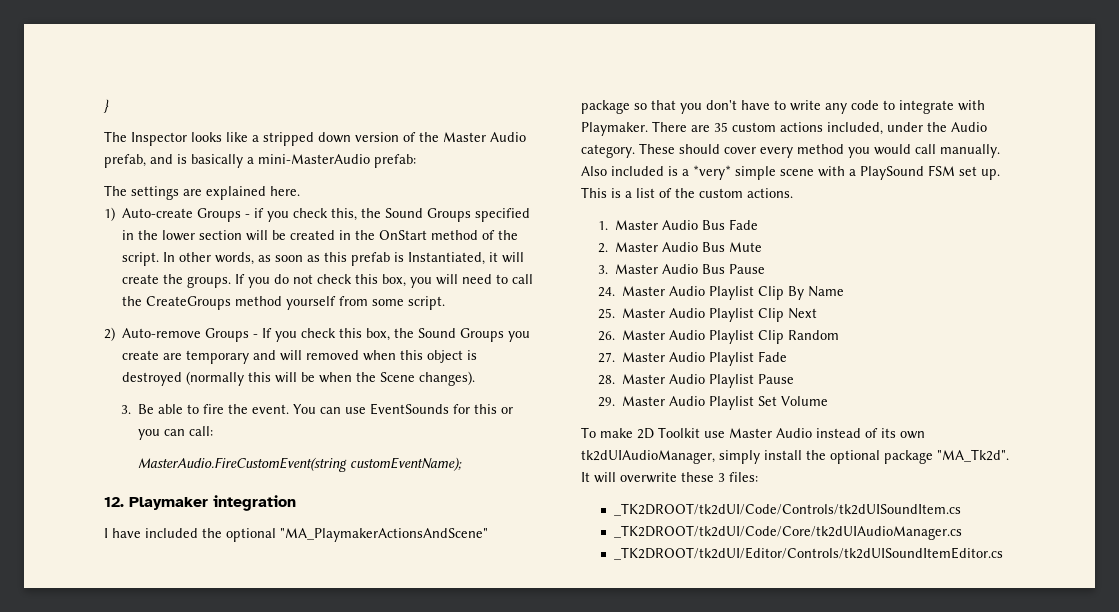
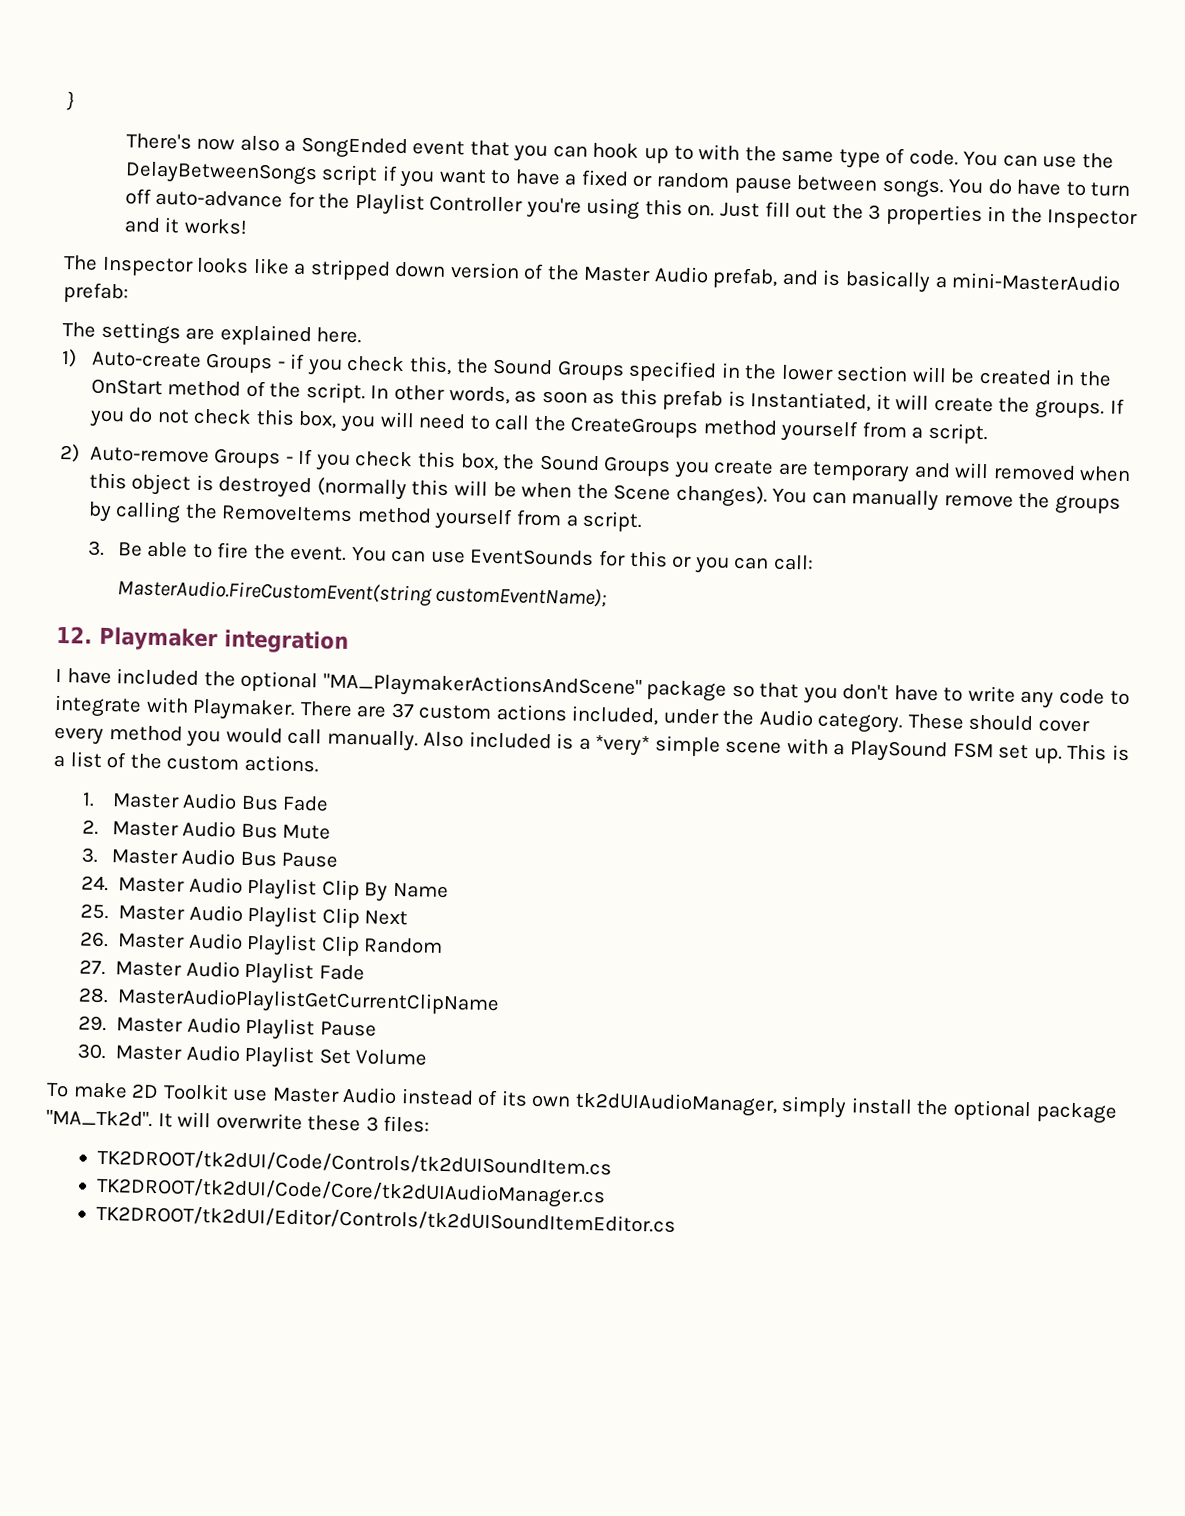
(109, 106) none -> [125,133,1114,169] [124,161,1131,199] [124,188,1139,230] [123,217,248,235] // There's now also a SongEnded event that you can hook up to with the same type of code. You can use the DelayBetweenSongs script if you want to have a fixed or random pause between songs. You do have to turn off auto-advance for the Playlist Controller you're using this on. Just fill out the 3 properties in the Inspector and it works!
[372,299,405,306] some -> [911,426,924,439] a
(476, 378) none -> [772,488,1121,515] [87,501,644,532] You can manually remove the groups by calling the RemoveItems method yourself from a script.
[714,122,728,132] 35 -> [390,702,415,719] 37
(616, 380) none -> [117,987,501,1017] [77,1015,107,1032] MasterAudioPlaylistGetCurrentClipName // 29.
[598,397,616,407] 29. -> [76,1043,107,1060] 30.
[613,503,961,516] [613,525,962,540] [613,547,1003,560] _TK2DROOT/tk2dUI/Code/Controls/tk2dUISoundItem.cs // _TK2DROOT/tk2dUI/Code/Core/tk2dUIAudioManager.cs // _TK2DROOT/tk2dUI/Editor/Controls/tk2dUISoundItemEditor.cs -> [97,1148,613,1177] [96,1176,607,1209] [96,1204,677,1234] TK2DROOT/tk2dUI/Code/Controls/tk2dUISoundItem.cs // TK2DROOT/tk2dUI/Code/Core/tk2dUIAudioManager.cs // TK2DROOT/tk2dUI/Editor/Controls/tk2dUISoundItemEditor.cs

